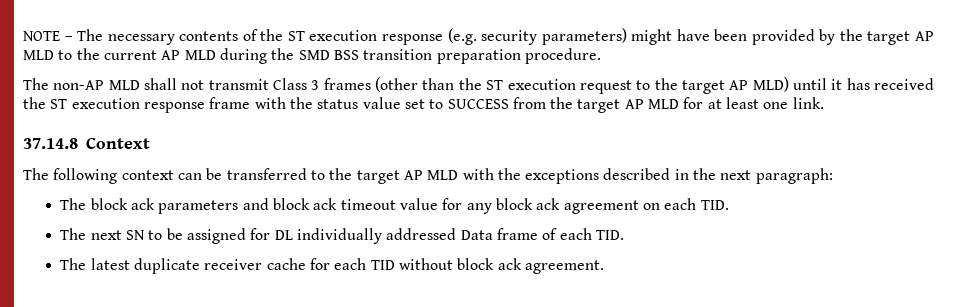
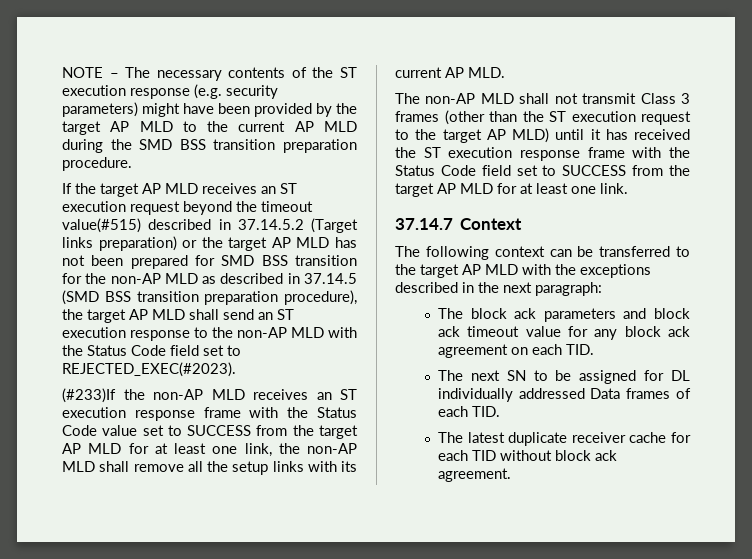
(601, 56) none -> [62,183,297,197] [62,201,313,215] [62,218,358,233] [62,236,357,251] [62,255,357,269] [62,273,357,284] [62,290,357,305] [62,309,294,323] [62,327,357,341] [62,345,241,356] [62,362,236,377] [62,388,357,403] [62,407,358,421] [62,425,358,439] [62,443,357,457] [62,461,357,475] [395,67,505,78] // If the target AP MLD receives an ST execution request beyond the timeout value(#515) described in 37.14.5.2 (Target links preparation) or the target AP MLD has not been prepared for SMD BSS transition for the non-AP MLD as described in 37.14.5 (SMD BSS transition preparation procedure), the target AP MLD shall send an ST execution response to the non-AP MLD with the Status Code field set to REJECTED_EXEC(#2023). // (#233)If the non-AP MLD receives an ST execution response frame with the Status Code value set to SUCCESS from the target AP MLD for at least one link, the non-AP MLD shall remove all the setup links with its current AP MLD.
[317,97,401,109] status value -> [395,165,511,176] Status Code field
[23,138,78,149] 37.14.8 -> [395,218,453,230] 37.14.7
[496,228,538,240] frame -> [626,388,671,399] frames

